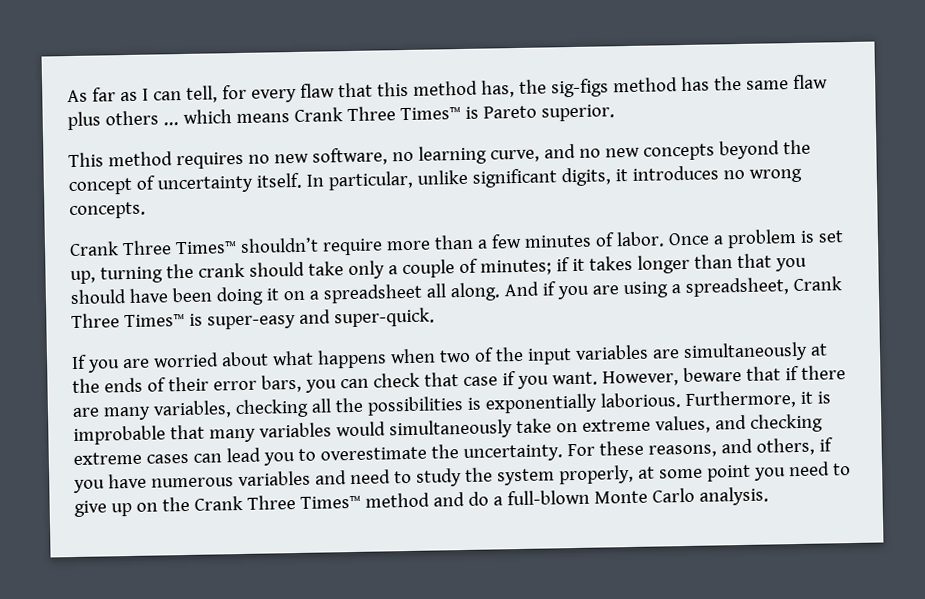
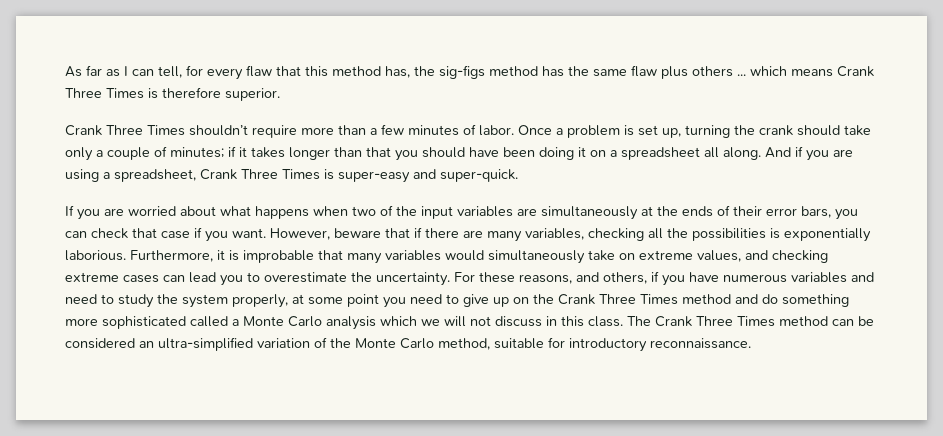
[399,104,615,122] [68,139,811,170] [68,165,802,196] [69,201,146,220] [69,240,237,257] Times™ is Pareto superior. // This method requires no new software, no learning curve, and no new concepts beyond the concept of uncertainty itself. In particular, unlike significant digits, it introduces no wrong concepts. // Crank Three Times™ -> [106,87,280,101] [65,125,185,136] Times is therefore superior. // Crank Three Times
[123,314,185,328] Times™ -> [282,169,320,180] Times
[299,495,361,509] Times™ -> [640,294,678,305] Times
[492,486,769,506] a full-blown Monte Carlo analysis. -> [782,294,849,307] [65,316,874,330] [65,337,751,352] something more sophisticated called a Monte Carlo analysis which we will not discuss in this class. The Crank Three Times method can be considered an ultra-simplified variation of the Monte Carlo method, suitable for introductory reconnaissance.

